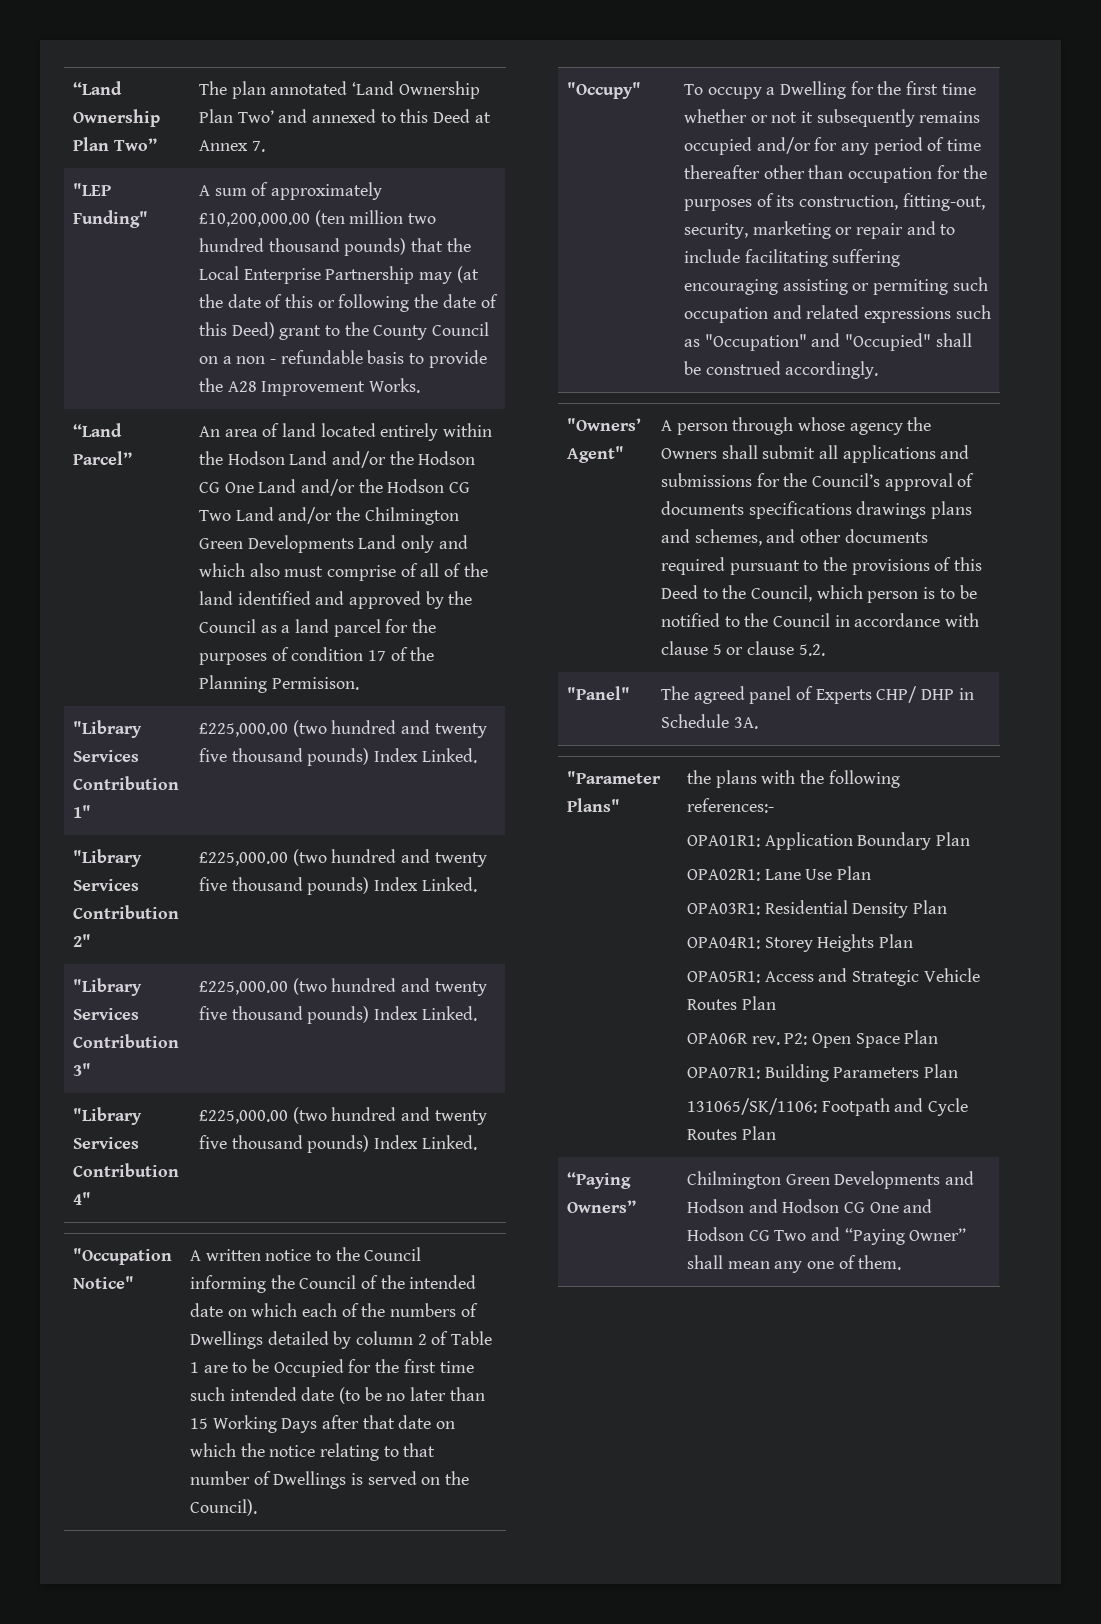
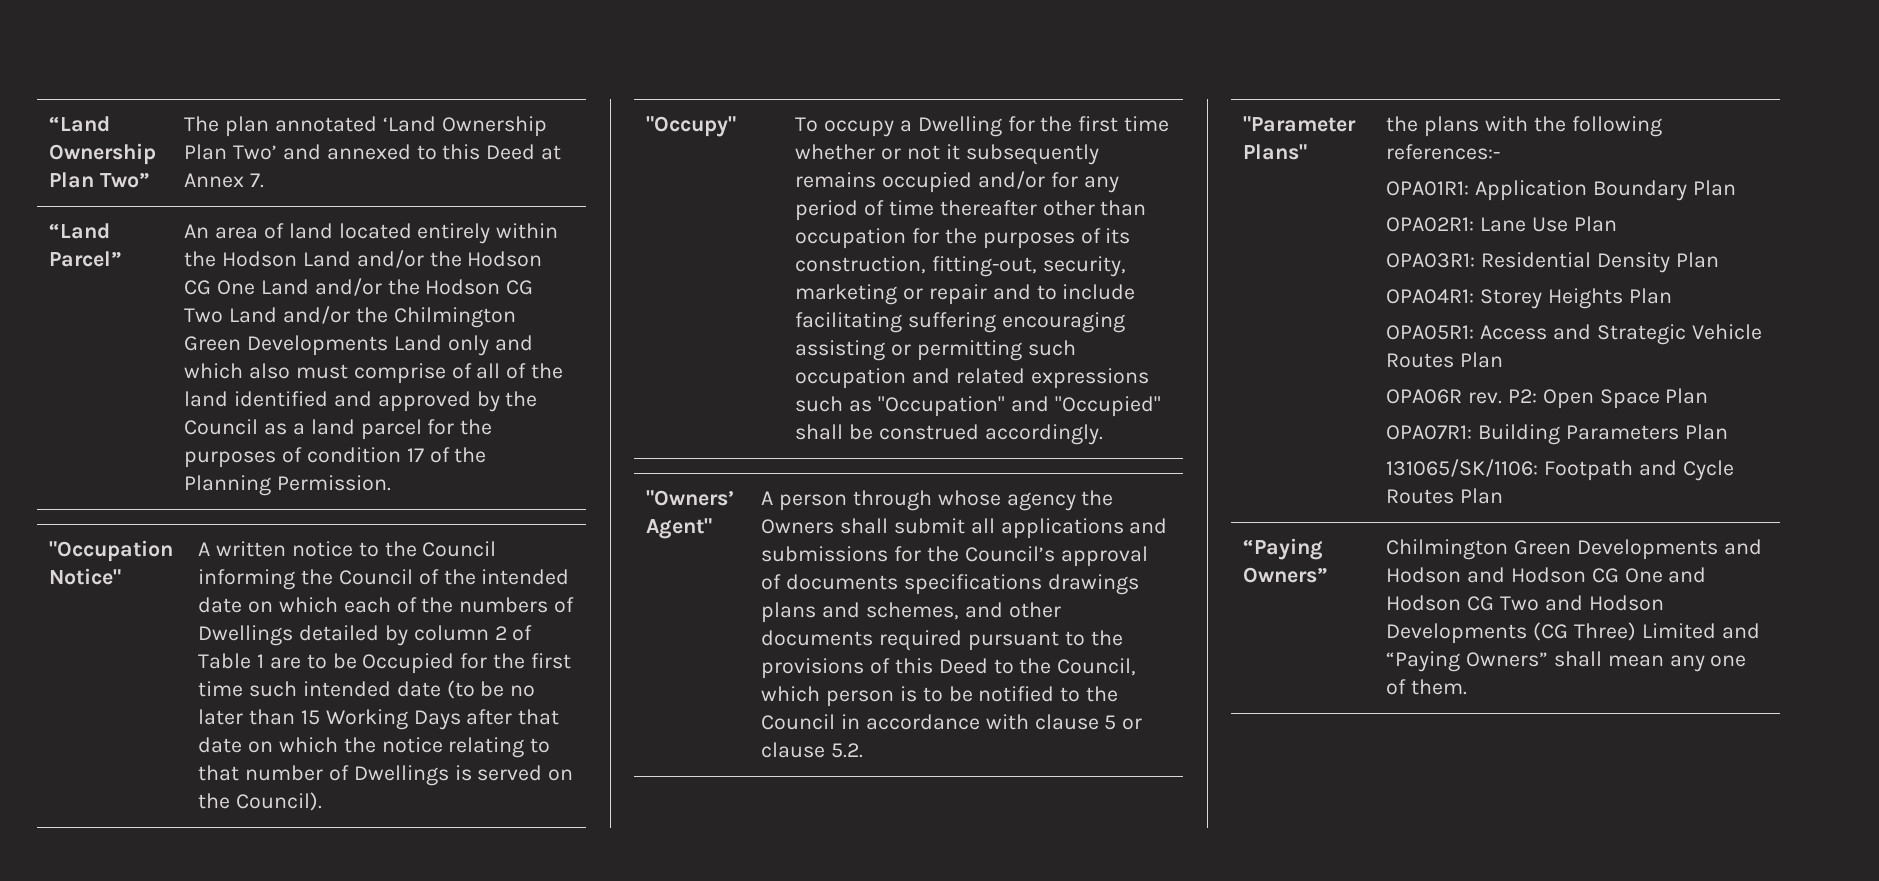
[72,183,111,196] [72,210,148,228] [198,182,382,200] [198,210,436,227] [198,238,471,256] [198,266,479,284] [198,294,498,312] [198,322,490,340] [198,350,487,368] [198,378,420,396] // "LEP Funding" | A sum of approximately £10,200,000.00 (ten million two hundred thousand pounds) that the Local Enterprise Partnership may (at the date of this or following the date of this Deed) grant to the County Council on a non - refundable basis to provide the A28 Improvement Works. -> (265, 180) none
[271,677,359,690] [72,720,142,738] [72,750,139,762] [72,776,179,790] [72,805,91,818] [198,720,487,738] [198,748,477,766] [72,849,142,867] [72,879,139,891] [72,905,179,919] [72,934,91,947] [198,849,487,867] [198,877,477,895] [72,978,142,996] [72,1008,139,1020] [72,1034,179,1048] [72,1063,91,1076] [198,978,487,996] [198,1006,477,1024] [72,1107,142,1125] [72,1137,139,1149] [72,1163,179,1177] [72,1192,91,1205] [198,1107,487,1125] [198,1135,477,1153] Permisison. // "Library Services Contribution 1" | £225,000.00 (two hundred and twenty five thousand pounds) Index Linked. // "Library Services Contribution 2" | £225,000.00 (two hundred and twenty five thousand pounds) Index Linked. // "Library Services Contribution 3" | £225,000.00 (two hundred and twenty five thousand pounds) Index Linked. // "Library Services Contribution 4" | £225,000.00 (two hundred and twenty five thousand pounds) Index Linked. -> [277,475,392,491] Permission.
[872,279,948,295] permiting -> [916,340,1022,361] permitting
[566,686,630,700] [660,686,974,704] [660,714,758,729] // "Panel" | The agreed panel of Experts CHP/ DHP in Schedule 3A. -> (864, 750) none
[844,1228,967,1245] “Paying Owner” -> [1588,595,1664,611] [1386,622,1760,644] [1386,651,1549,672] Hodson Developments (CG Three) Limited and “Paying Owners”

